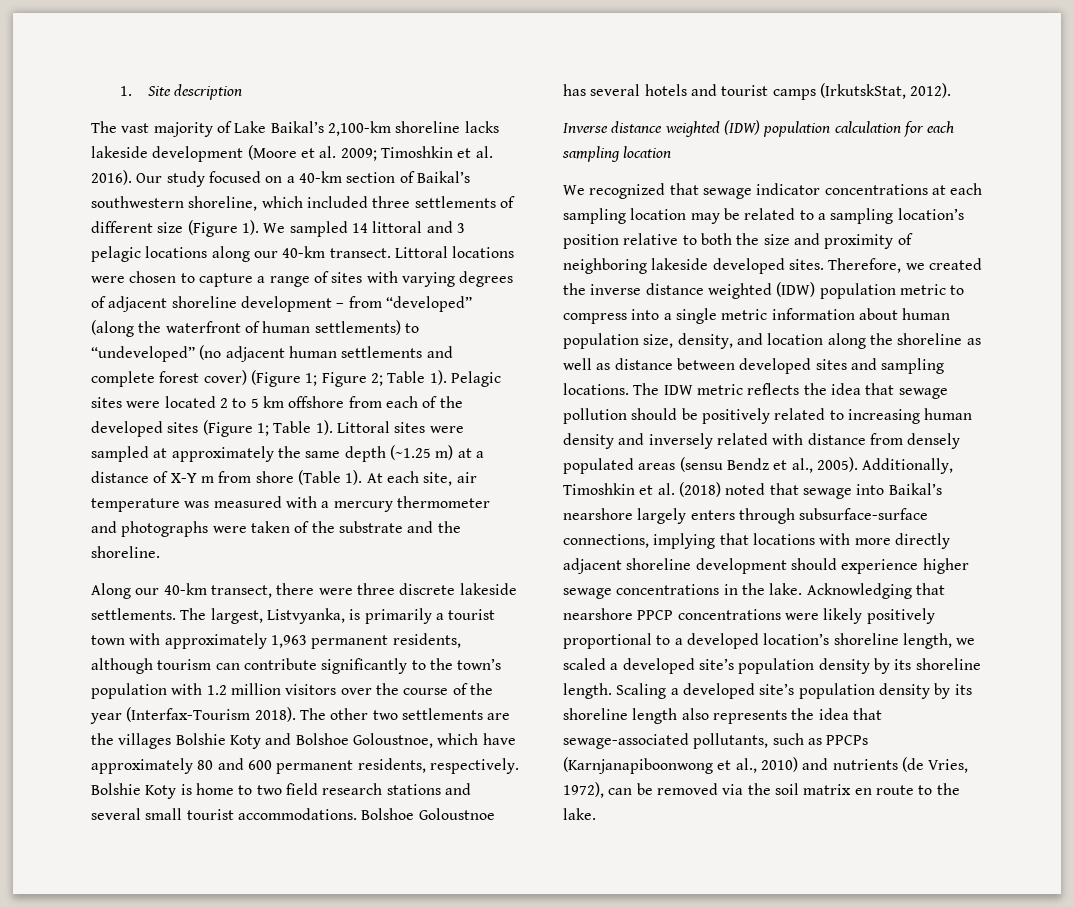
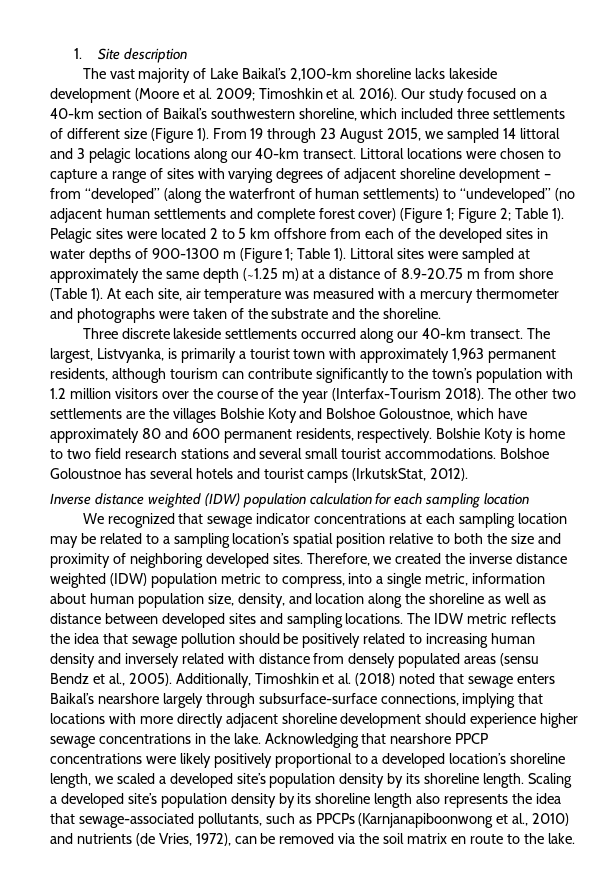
[263,223,286,233] We -> [212,128,444,143] From 19 through 23 August 2015, we
(199, 427) none -> [536,228,548,239] [50,248,236,263] in water depths of 900-1300 m
[170,473,197,483] X-Y -> [401,268,464,279] 8.9-20.75
[91,583,517,599] [91,608,176,620] Along our 40-km transect, there were three discrete lakeside settlements. -> [82,328,523,343] Three discrete lakeside settlements occurred along our 40-km transect.
(964, 214) none -> [293,533,334,548] spatial
[651,258,709,270] lakeside -> (203, 560) none
[563,313,627,324] compress -> [281,576,345,588] compress,
[721,309,768,320] metric -> [425,573,469,586] metric,
[856,484,885,495] into -> [516,674,555,684] enters
[690,510,735,520] enters -> (203, 700) none

